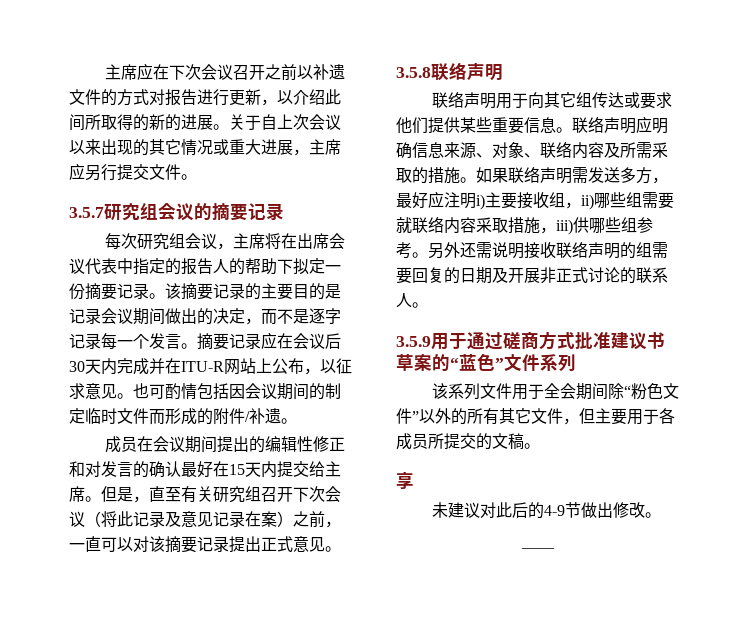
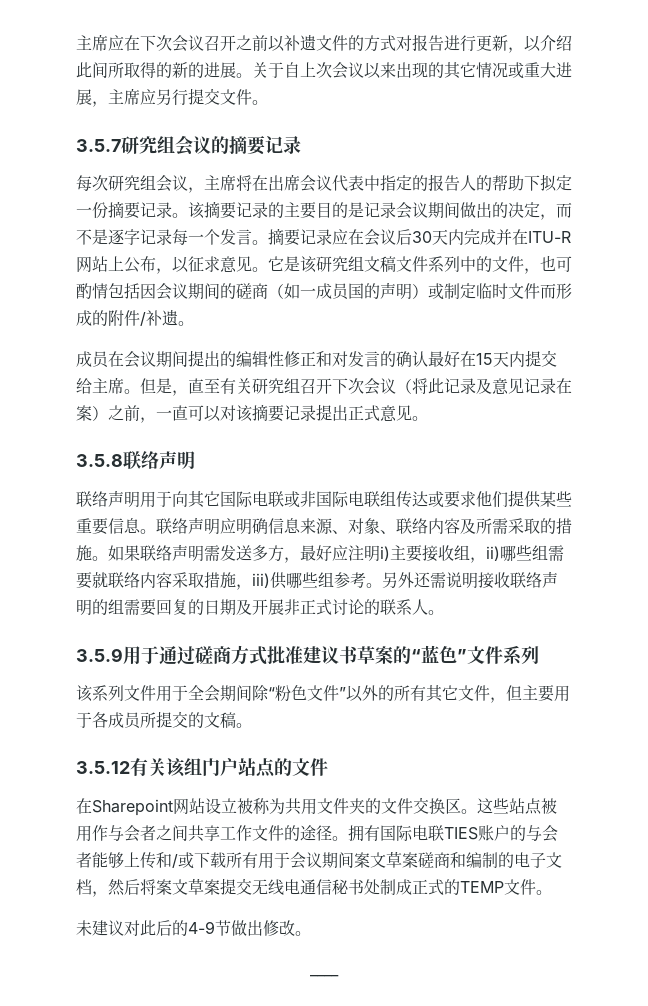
(133, 396) none -> [268,256,540,274] 它是该研究组文稿文件系列中的文件，
(325, 391) none -> [236,282,444,300] 磋商（如一成员国的声明）或
(576, 100) none -> [220,491,380,508] 国际电联或非国际电联
[396,472,414,489] 享 -> [76,758,328,778] [76,797,557,816] [76,825,558,842] [76,851,562,869] [76,878,552,897] 3.5.12有关该组门户站点的文件 // 在Sharepoint网站设立被称为共用文件夹的文件交换区。这些站点被用作与会者之间共享工作文件的途径。拥有国际电联TIES账户的与会者能够上传和/或下载所有用于会议期间案文草案磋商和编制的电子文档，然后将案文草案提交无线电通信秘书处制成正式的TEMP文件。

